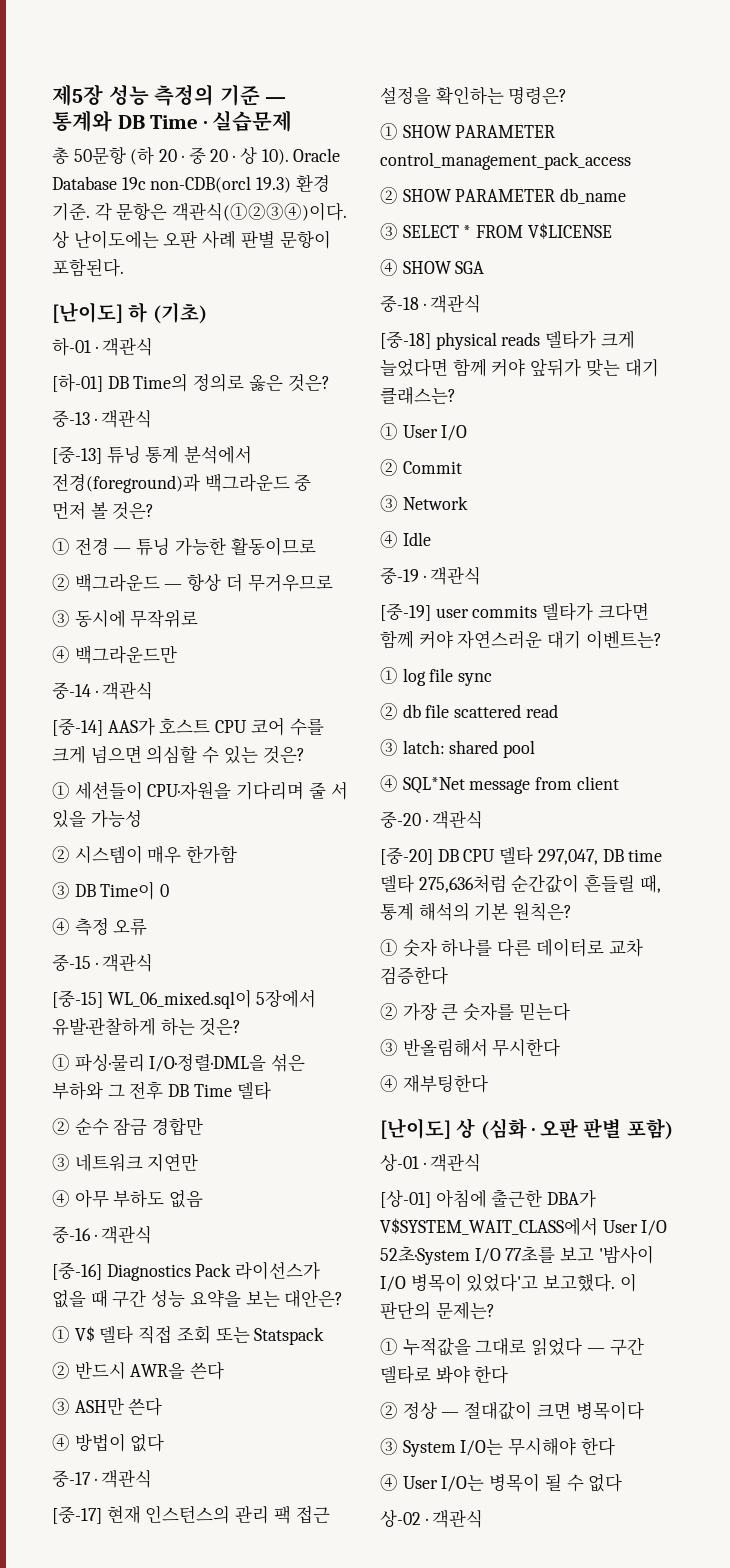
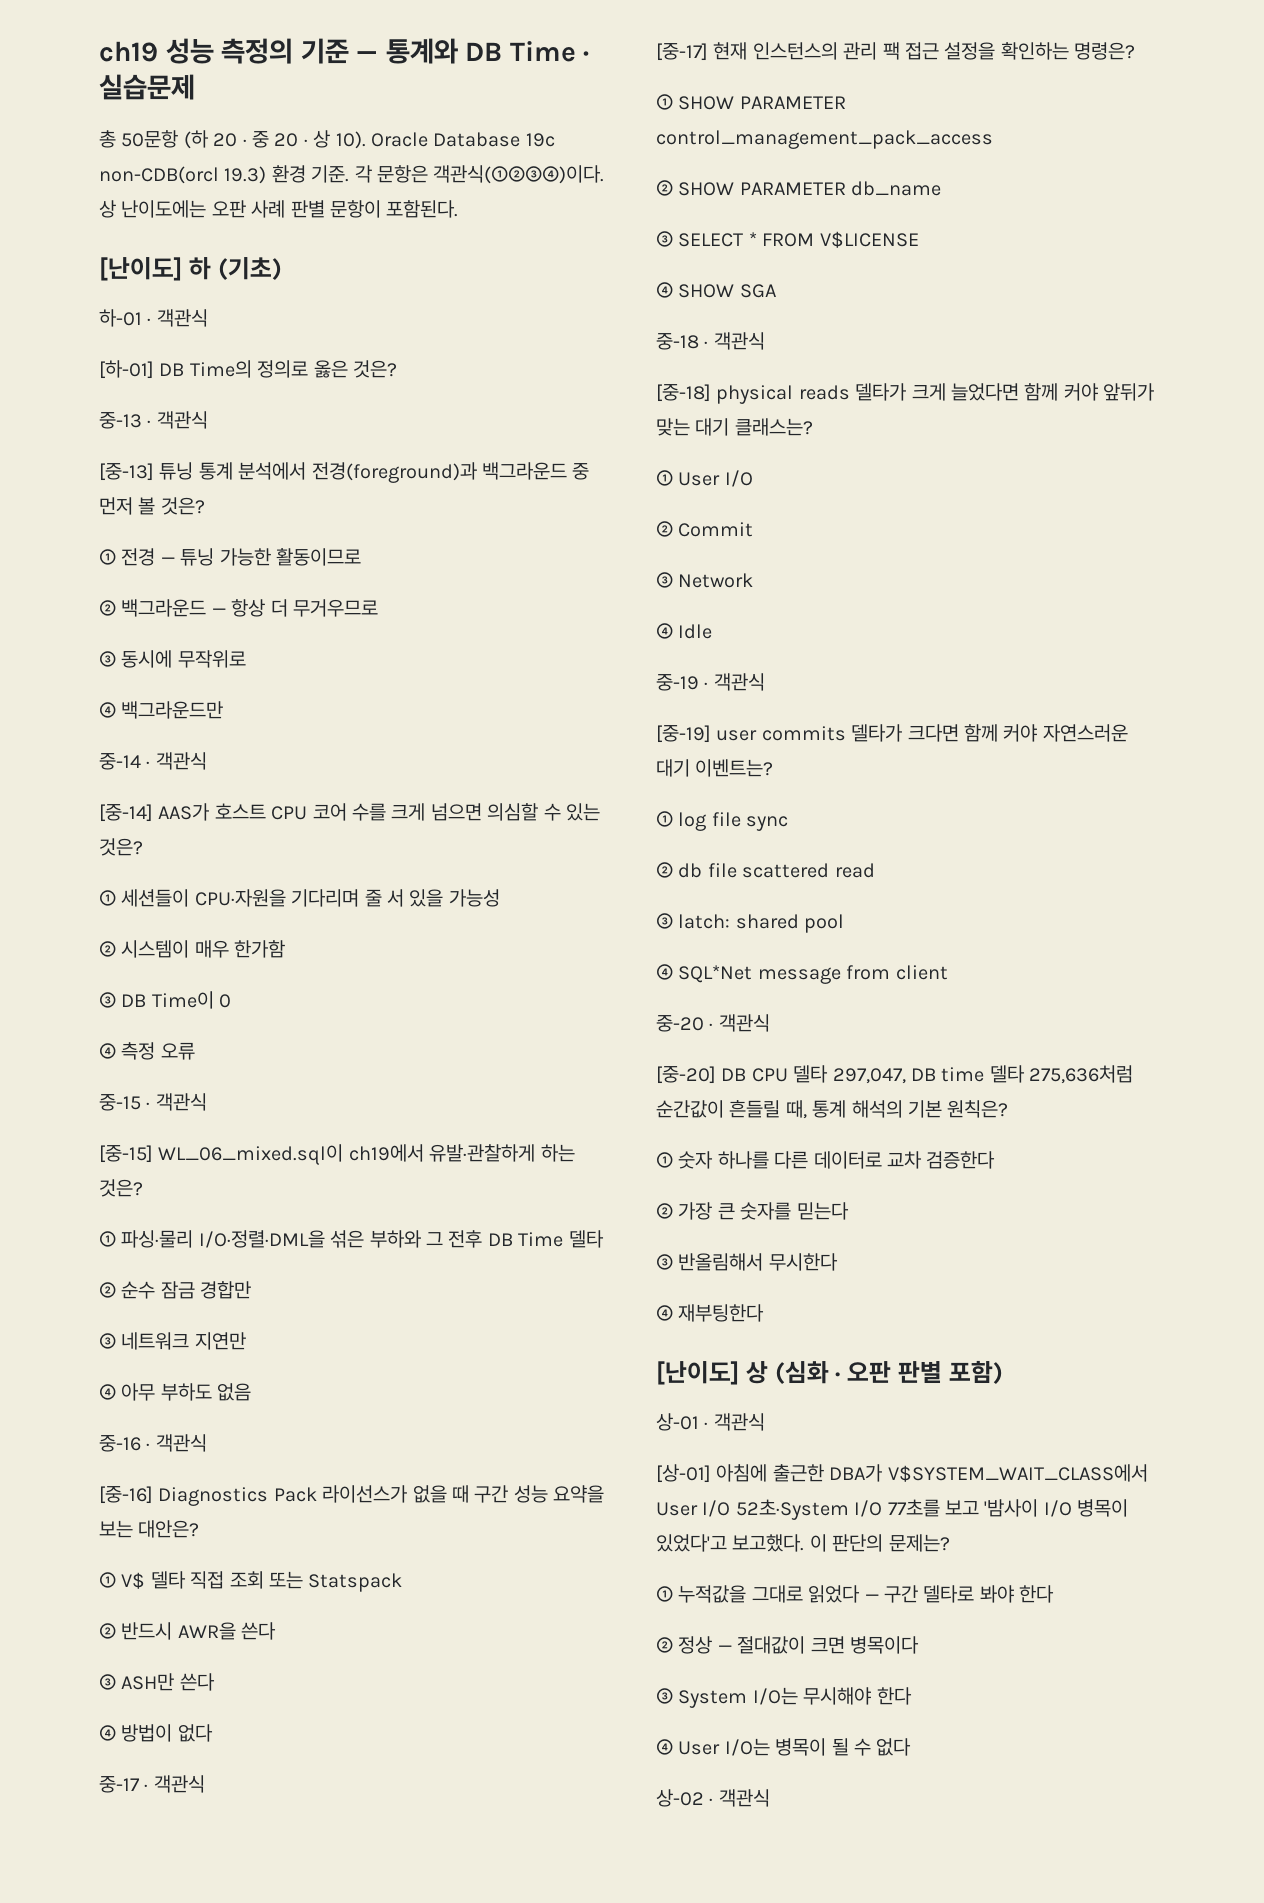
[52,84,103,106] 제5장 -> [99,41,158,62] ch19
[256,989,317,1008] 5장에서 -> [348,1144,424,1162] ch19에서

